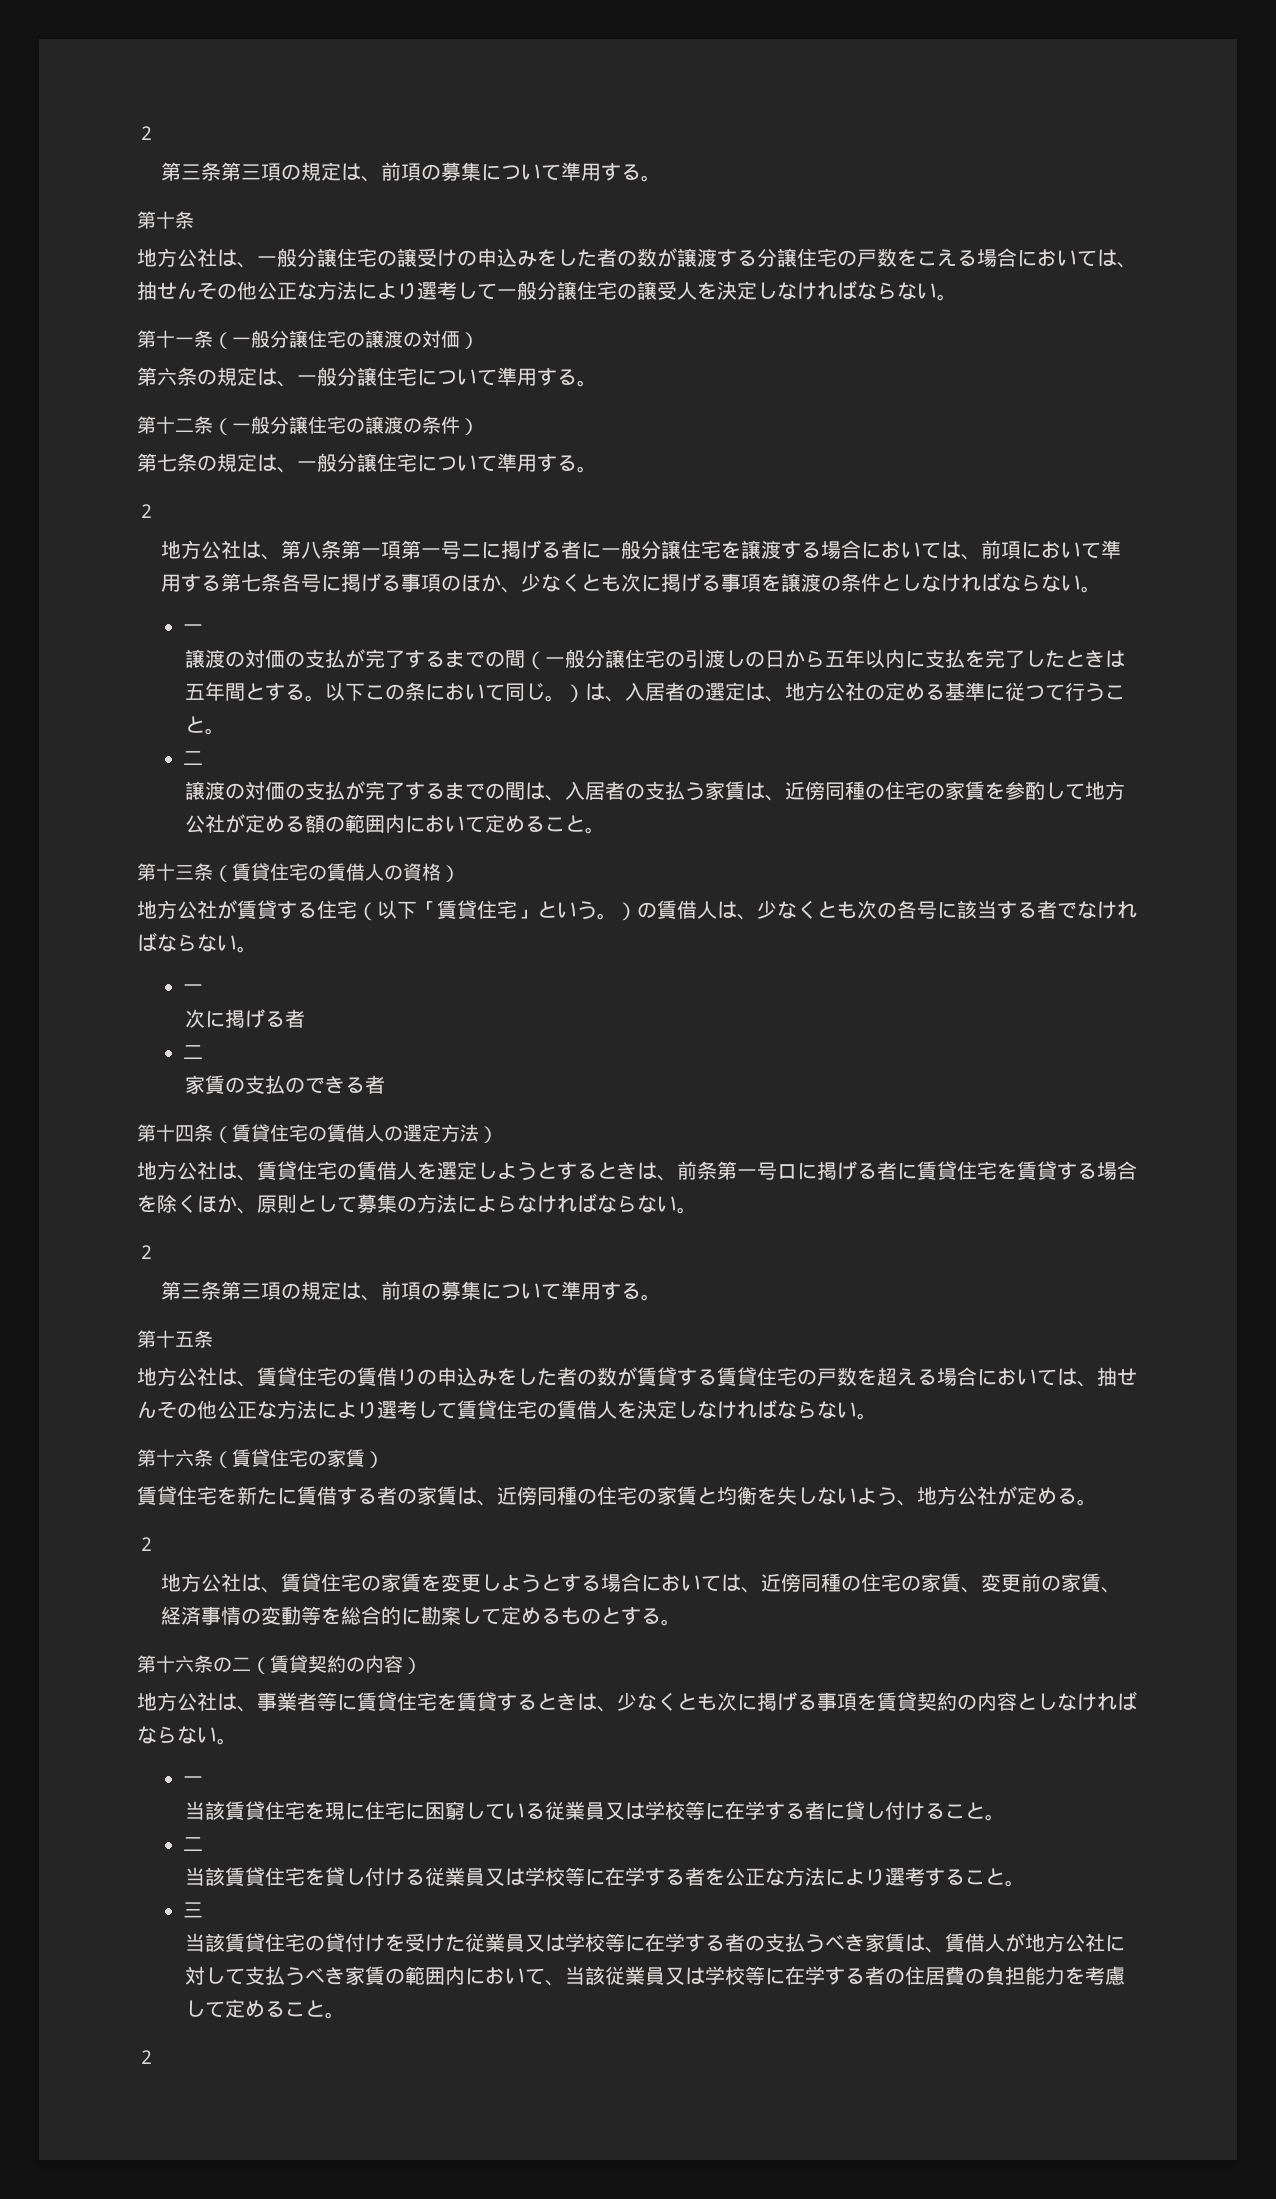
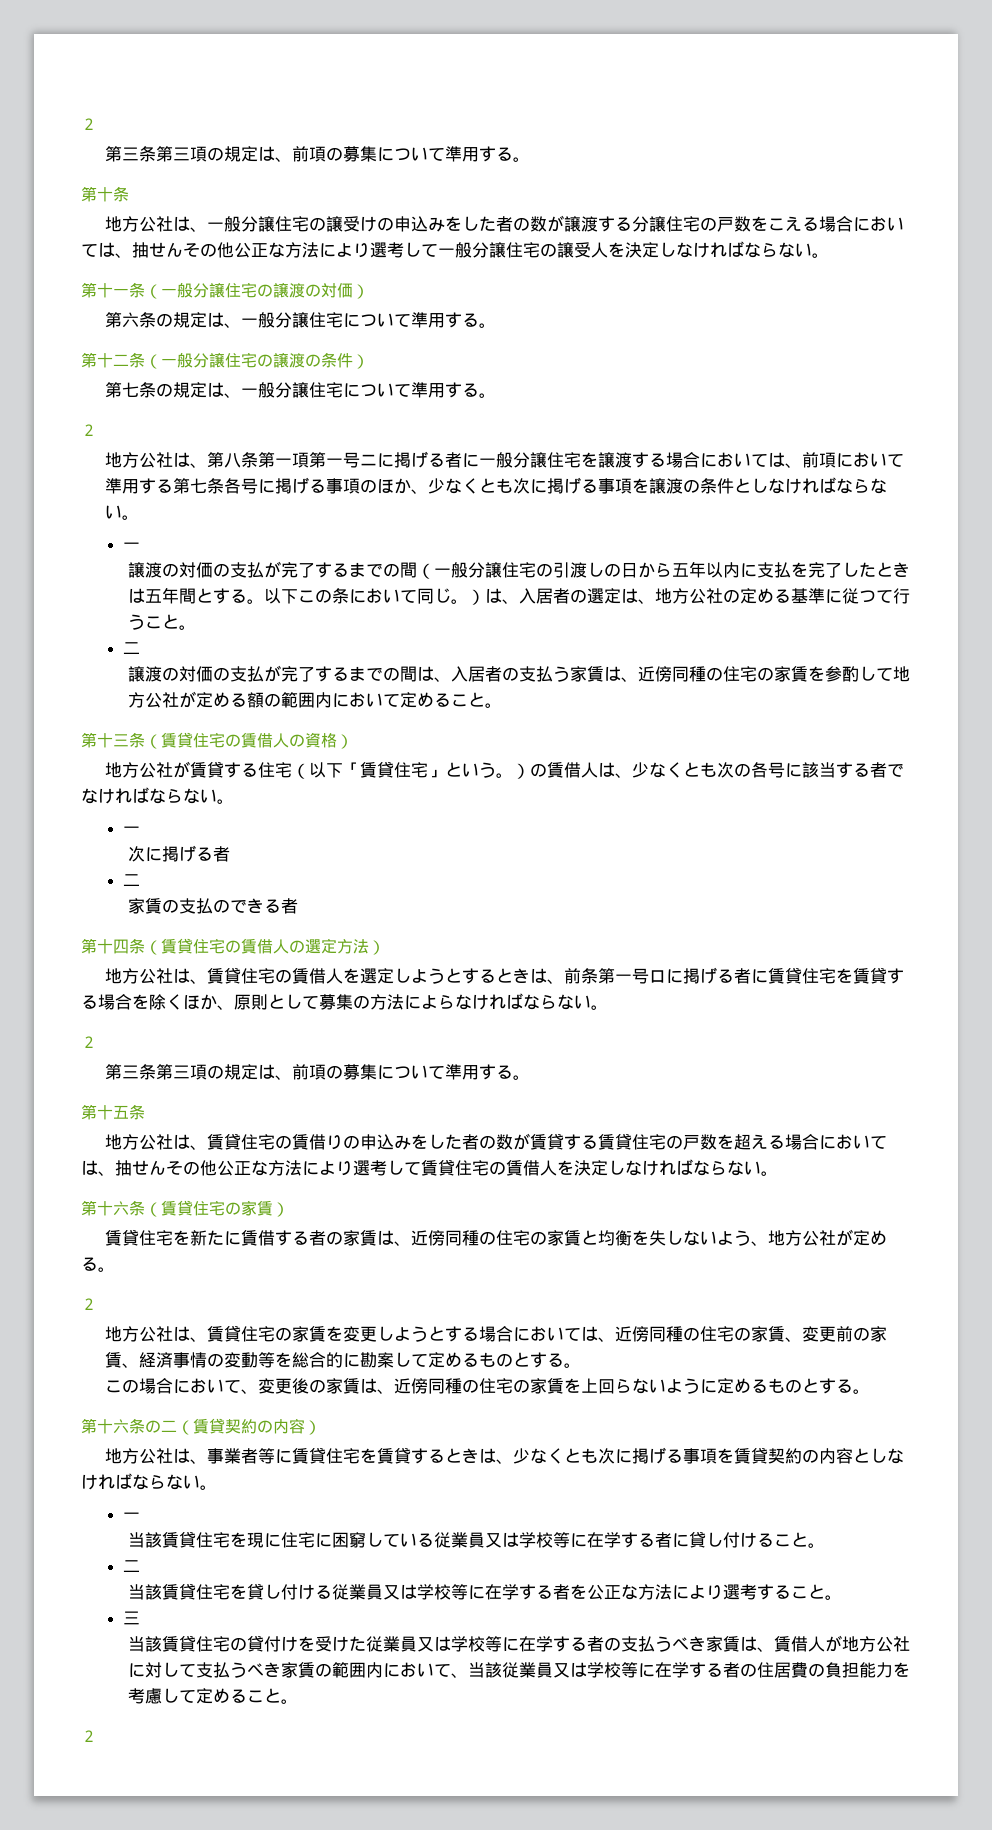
(681, 1622) none -> [104,1378,870,1394] // この場合において、変更後の家賃は、近傍同種の住宅の家賃を上回らないように定めるものとする。

